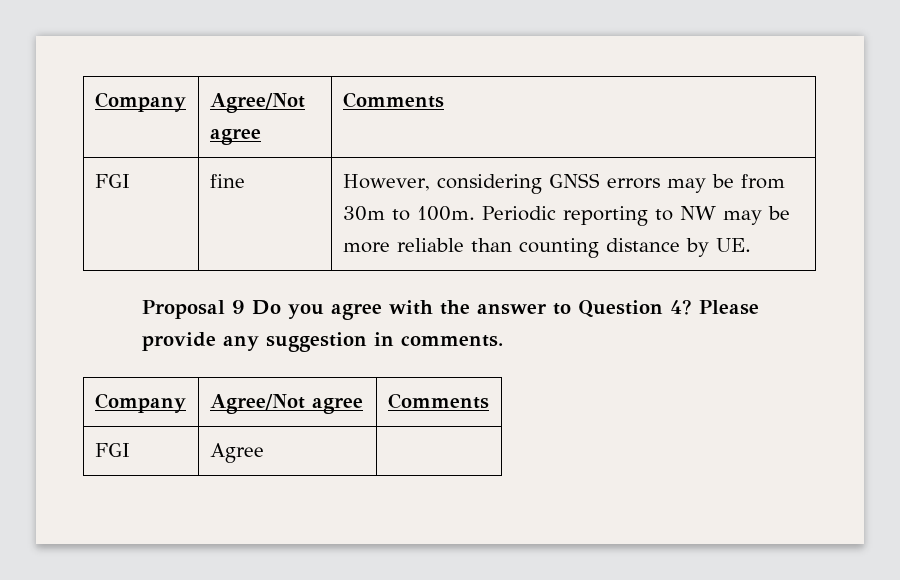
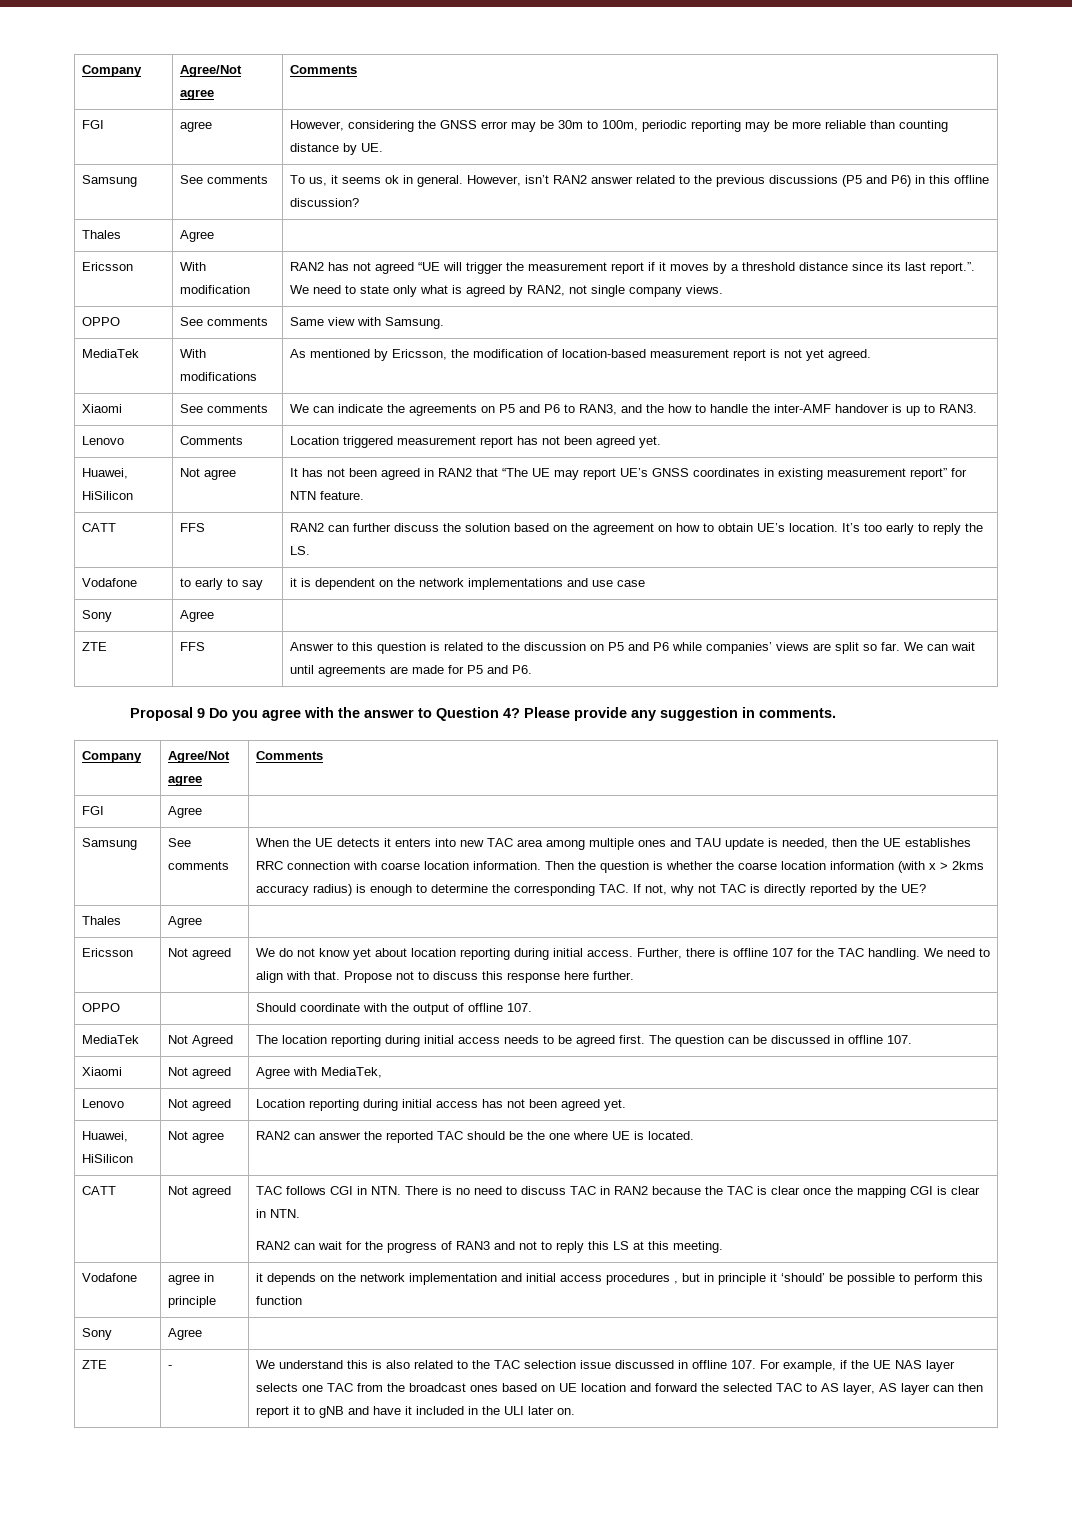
[94,92,186,112] [209,93,305,113] [209,128,261,145] [342,92,444,108] [94,174,130,188] [209,174,245,188] Company | Agree/Not agree | Comments // FGI | fine -> [81,65,142,77] [179,65,242,77] [179,89,214,100] [289,65,357,74] [81,120,104,129] [179,121,212,132] Company | Agree/Not agree | Comments // FGI | agree
[548,173,785,193] GNSS errors may be from -> [417,120,554,132] the GNSS error may be
[416,206,716,226] 100m. Periodic reporting to NW -> [601,120,741,132] 100m, periodic reporting
(751, 245) none -> [81,175,137,187] [179,175,268,184] [289,175,989,187] [289,198,359,207] [81,230,121,239] [179,230,214,242] [81,262,133,271] [179,262,206,271] [179,285,250,294] [289,262,975,274] [289,285,723,297] [81,317,120,326] [179,317,268,326] [289,317,444,329] [81,349,139,358] [179,349,206,358] [179,372,257,381] [289,349,871,361] [81,404,122,413] [179,404,268,413] [289,404,977,416] [81,436,124,445] [179,436,243,445] [289,436,661,448] [81,468,128,479] [81,491,133,500] [179,468,236,480] [289,468,967,480] [289,491,364,500] [81,523,116,532] [179,523,205,532] [289,523,983,535] [289,546,310,555] [81,578,137,587] [179,578,263,590] [289,578,645,590] [81,610,112,622] [179,610,214,622] [81,642,107,651] [179,642,205,651] [289,642,975,654] [289,665,532,677] // Samsung | See comments | To us, it seems ok in general. However, isn’t RAN2 answer related to the previous discussions (P5 and P6) in this offline discussion? // Thales | Agree | // Ericsson | With modification | RAN2 has not agreed “UE will trigger the measurement report if it moves by a threshold distance since its last report.”. We need to state only what is agreed by RAN2, not single company views. // OPPO | See comments | Same view with Samsung. // MediaTek | With modifications | As mentioned by Ericsson, the modification of location-based measurement report is not yet agreed. // Xiaomi | See comments | We can indicate the agreements on P5 and P6 to RAN3, and the how to handle the inter-AMF handover is up to RAN3. // Lenovo | Comments | Location triggered measurement report has not been agreed yet. // Huawei, HiSilicon | Not agree | It has not been agreed in RAN2 that “The UE may report UE’s GNSS coordinates in existing measurement report” for NTN feature. // CATT | FFS | RAN2 can further discuss the solution based on the agreement on how to obtain UE’s location. It’s too early to reply the LS. // Vodafone | to early to say | it is dependent on the network implementations and use case // Sony | Agree | // ZTE | FFS | Answer to this question is related to the discussion on P5 and P6 while companies’ views are split so far. We can wait until agreements are made for P5 and P6.
(264, 453) none -> [81,838,137,850] [167,838,191,847] [167,861,229,870] [255,838,971,850] [255,861,984,873] [255,884,926,896] [81,916,121,925] [167,916,202,928] [81,948,133,957] [167,948,231,960] [255,948,990,960] [255,971,634,983] [81,1003,120,1012] [255,1003,532,1015] [81,1035,139,1044] [167,1035,233,1047] [255,1035,912,1047] [81,1067,122,1076] [167,1067,231,1079] [255,1067,382,1079] [81,1099,124,1108] [167,1099,231,1111] [255,1099,626,1111] [81,1131,128,1142] [81,1154,133,1163] [167,1131,224,1143] [255,1131,694,1143] [81,1186,116,1195] [167,1186,231,1198] [255,1186,980,1198] [255,1209,300,1218] [255,1241,723,1253] [81,1273,137,1282] [167,1273,214,1285] [167,1296,216,1308] [255,1273,983,1285] [255,1296,302,1305] [81,1328,112,1340] [167,1328,202,1340] [81,1360,107,1369] [167,1365,172,1369] [255,1360,955,1372] [255,1383,983,1395] [255,1406,575,1418] // Samsung | See comments | When the UE detects it enters into new TAC area among multiple ones and TAU update is needed, then the UE establishes RRC connection with coarse location information. Then the question is whether the coarse location information (with x > 2kms accuracy radius) is enough to determine the corresponding TAC. If not, why not TAC is directly reported by the UE? // Thales | Agree | // Ericsson | Not agreed | We do not know yet about location reporting during initial access. Further, there is offline 107 for the TAC handling. We need to align with that. Propose not to discuss this response here further. // OPPO | | Should coordinate with the output of offline 107. // MediaTek | Not Agreed | The location reporting during initial access needs to be agreed first. The question can be discussed in offline 107. // Xiaomi | Not agreed | Agree with MediaTek, // Lenovo | Not agreed | Location reporting during initial access has not been agreed yet. // Huawei, HiSilicon | Not agree | RAN2 can answer the reported TAC should be the one where UE is located. // CATT | Not agreed | TAC follows CGI in NTN. There is no need to discuss TAC in RAN2 because the TAC is clear once the mapping CGI is clear in NTN. // RAN2 can wait for the progress of RAN3 and not to reply this LS at this meeting. // Vodafone | agree in principle | it depends on the network implementation and initial access procedures , but in principle it ‘should’ be possible to perform this function // Sony | Agree | // ZTE | - | We understand this is also related to the TAC selection issue discussed in offline 107. For example, if the UE NAS layer selects one TAC from the broadcast ones based on UE location and forward the selected TAC to AS layer, AS layer can then report it to gNB and have it included in the ULI later on.

